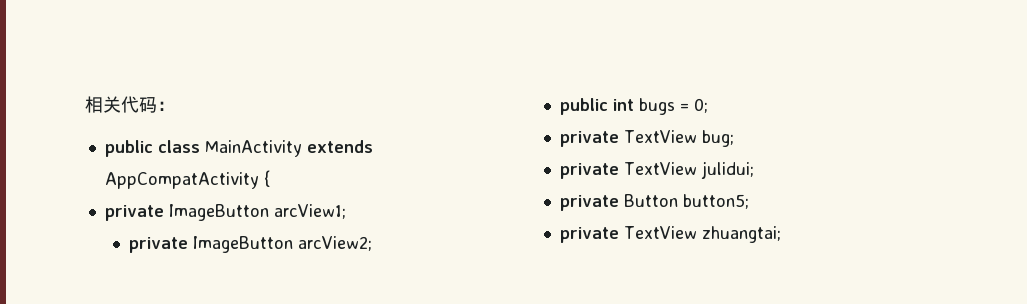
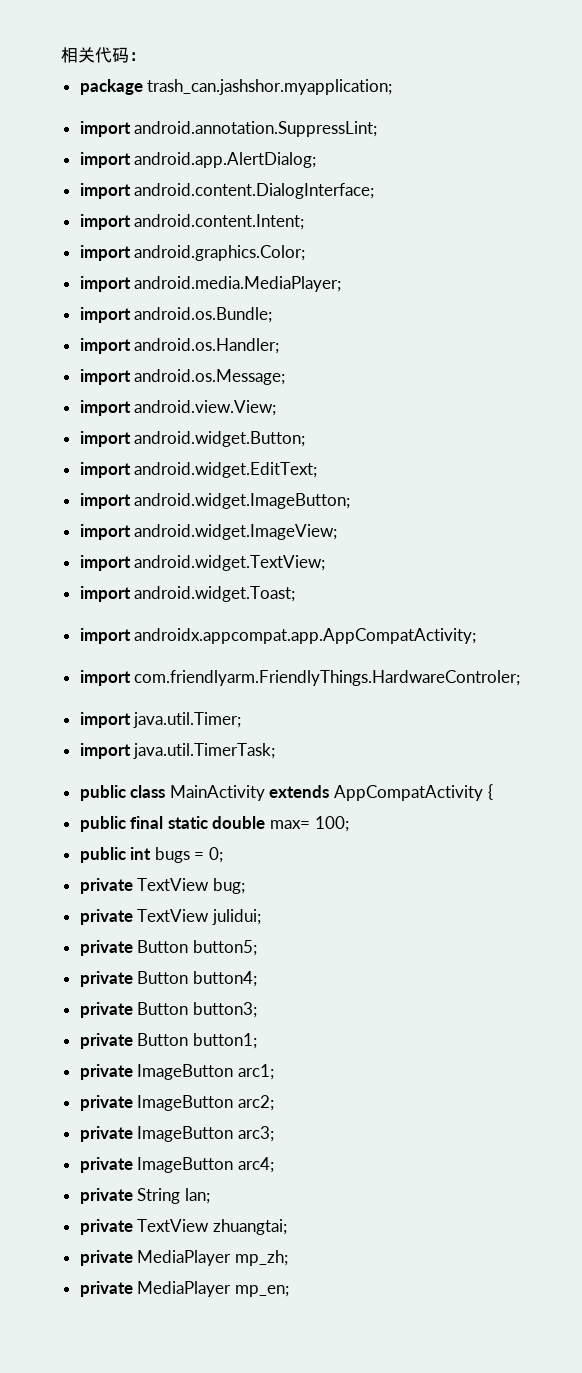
(175, 106) none -> [79,79,393,95] [79,121,378,137] [79,152,317,168] [79,183,375,199] [79,214,305,230] [79,245,306,261] [79,276,342,292] [79,307,273,323] [79,338,280,354] [79,369,286,385] [79,400,277,416] [79,431,306,447] [79,462,318,478] [79,493,351,509] [79,524,338,540] [79,555,326,571] [79,586,296,602] [79,628,477,644] [79,670,521,686] [79,712,242,728] [79,743,276,759] // package trash_can.jashshor.myapplication; // import android.annotation.SuppressLint; // import android.app.AlertDialog; // import android.content.DialogInterface; // import android.content.Intent; // import android.graphics.Color; // import android.media.MediaPlayer; // import android.os.Bundle; // import android.os.Handler; // import android.os.Message; // import android.view.View; // import android.widget.Button; // import android.widget.EditText; // import android.widget.ImageButton; // import android.widget.ImageView; // import android.widget.TextView; // import android.widget.Toast; // import androidx.appcompat.app.AppCompatActivity; // import com.friendlyarm.FriendlyThings.HardwareControler; // import java.util.Timer; // import java.util.TimerTask;
[104,204,346,221] [129,236,373,253] private ImageButton arcView1; // private ImageButton arcView2; -> [79,816,349,832] public final static double max= 100;
[623,226,781,243] TextView zhuangtai; -> [137,971,257,987] [79,1002,257,1018] [79,1033,257,1049] [79,1064,274,1080] [79,1095,274,1111] [79,1126,274,1142] [79,1157,274,1173] [79,1188,210,1204] [79,1219,287,1235] [79,1250,288,1266] [79,1281,289,1297] Button button4; // private Button button3; // private Button button1; // private ImageButton arc1; // private ImageButton arc2; // private ImageButton arc3; // private ImageButton arc4; // private String lan; // private TextView zhuangtai; // private MediaPlayer mp_zh; // private MediaPlayer mp_en;

